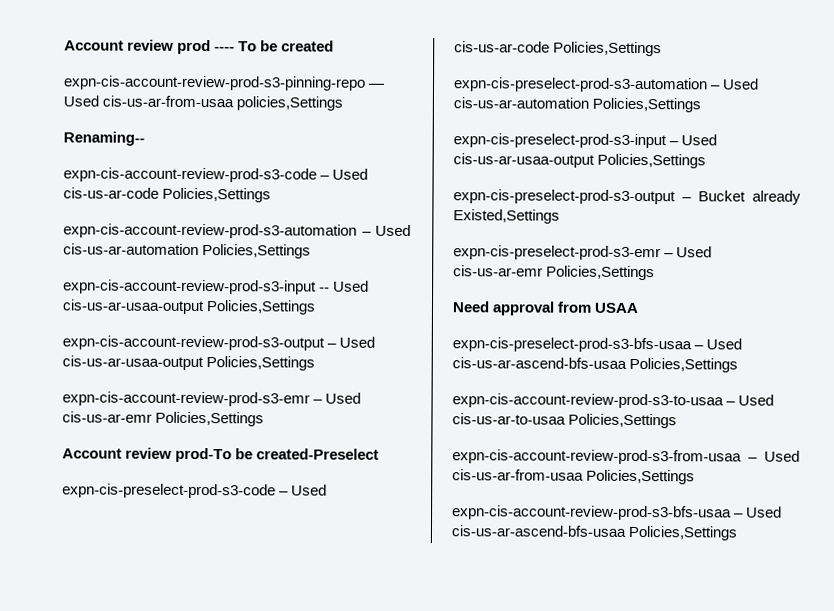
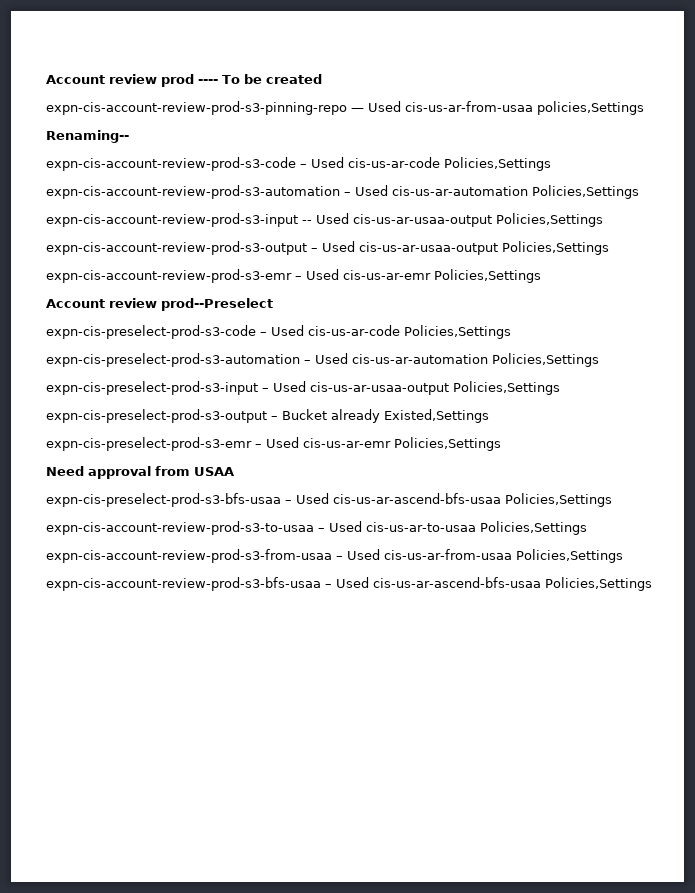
[175,447,380,463] prod-To be created-Preselect -> [161,298,273,311] prod--Preselect

